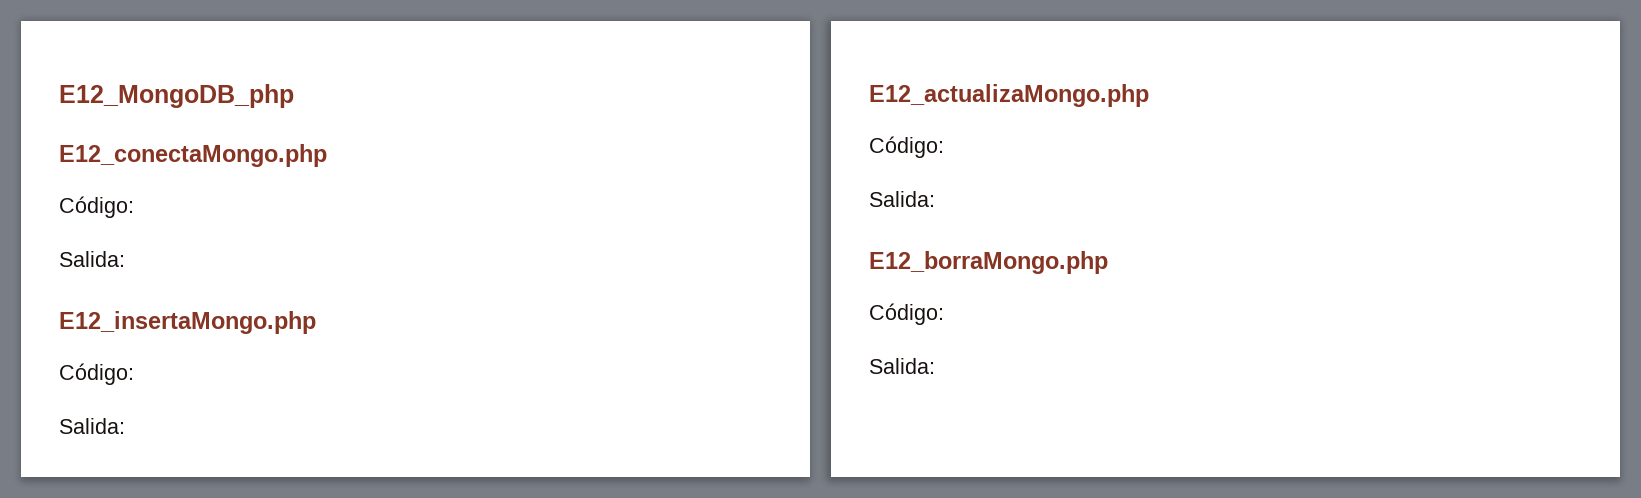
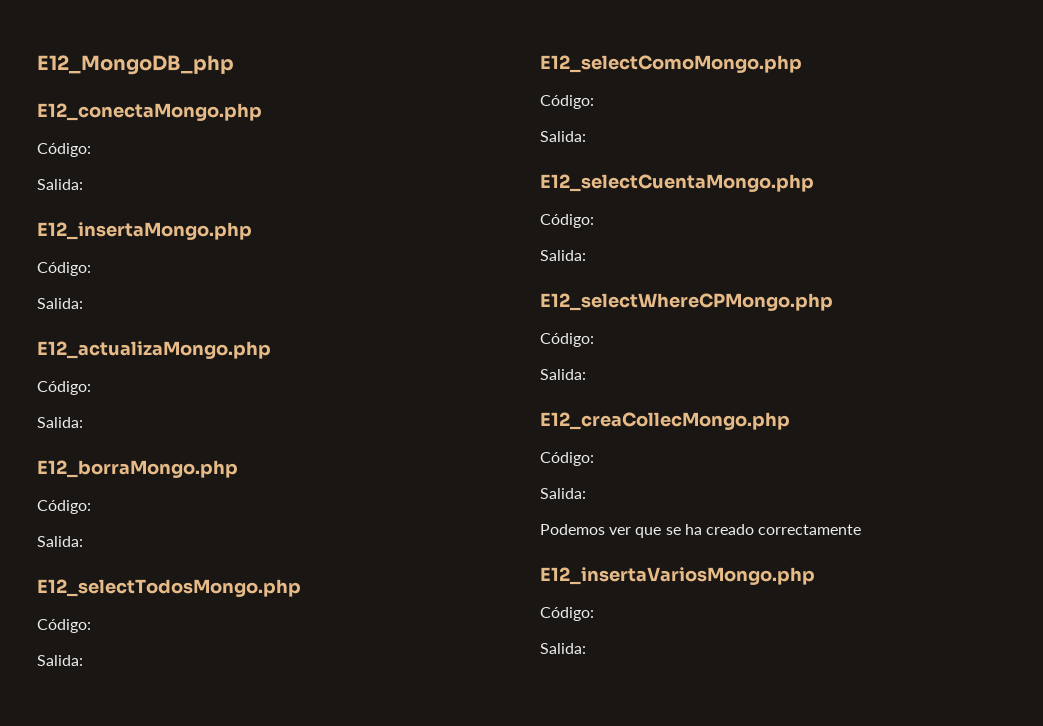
(935, 366) none -> [37,579,301,597] [37,619,91,633] [37,655,83,666] [540,55,802,73] [540,95,594,109] [540,131,586,142] [540,174,814,192] [540,214,594,228] [540,250,586,261] [540,293,833,311] [540,333,594,347] [540,369,586,380] [540,412,790,430] [540,452,594,466] [540,488,586,499] [540,524,862,538] [540,567,815,585] [540,607,594,621] [540,643,586,654] // E12_selectTodosMongo.php // Código: // Salida: // E12_selectComoMongo.php // Código: // Salida: // E12_selectCuentaMongo.php // Código: // Salida: // E12_selectWhereCPMongo.php // Código: // Salida: // E12_creaCollecMongo.php // Código: // Salida: // Podemos ver que se ha creado correctamente // E12_insertaVariosMongo.php // Código: // Salida:

